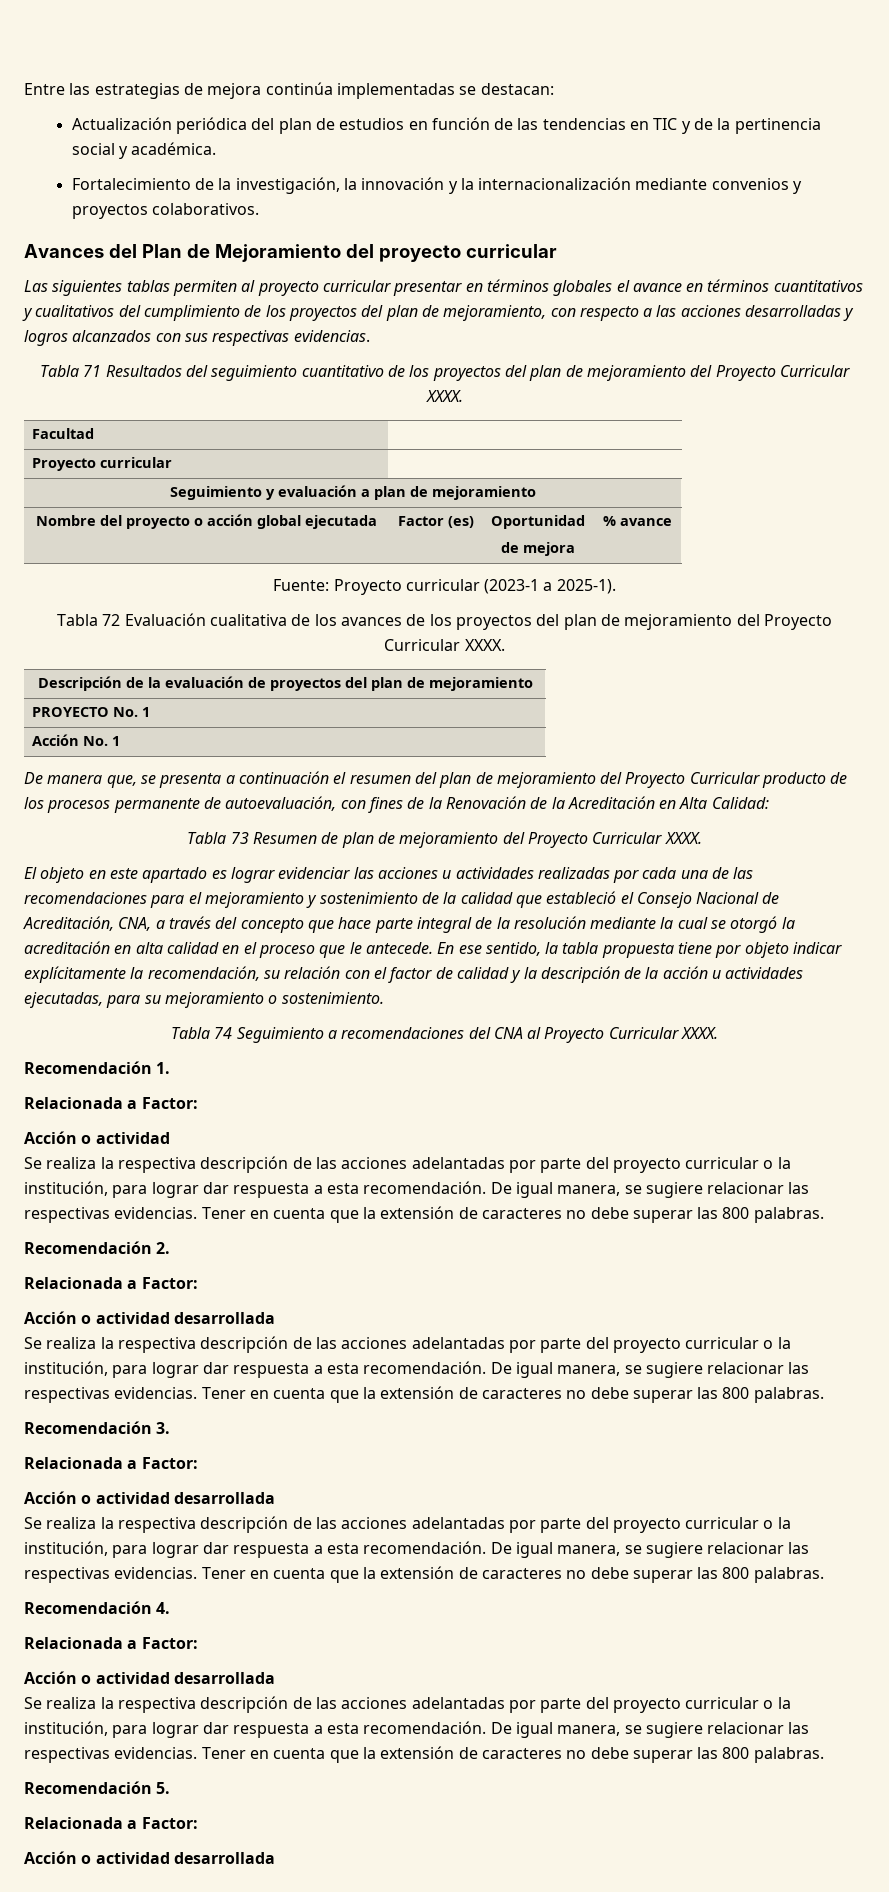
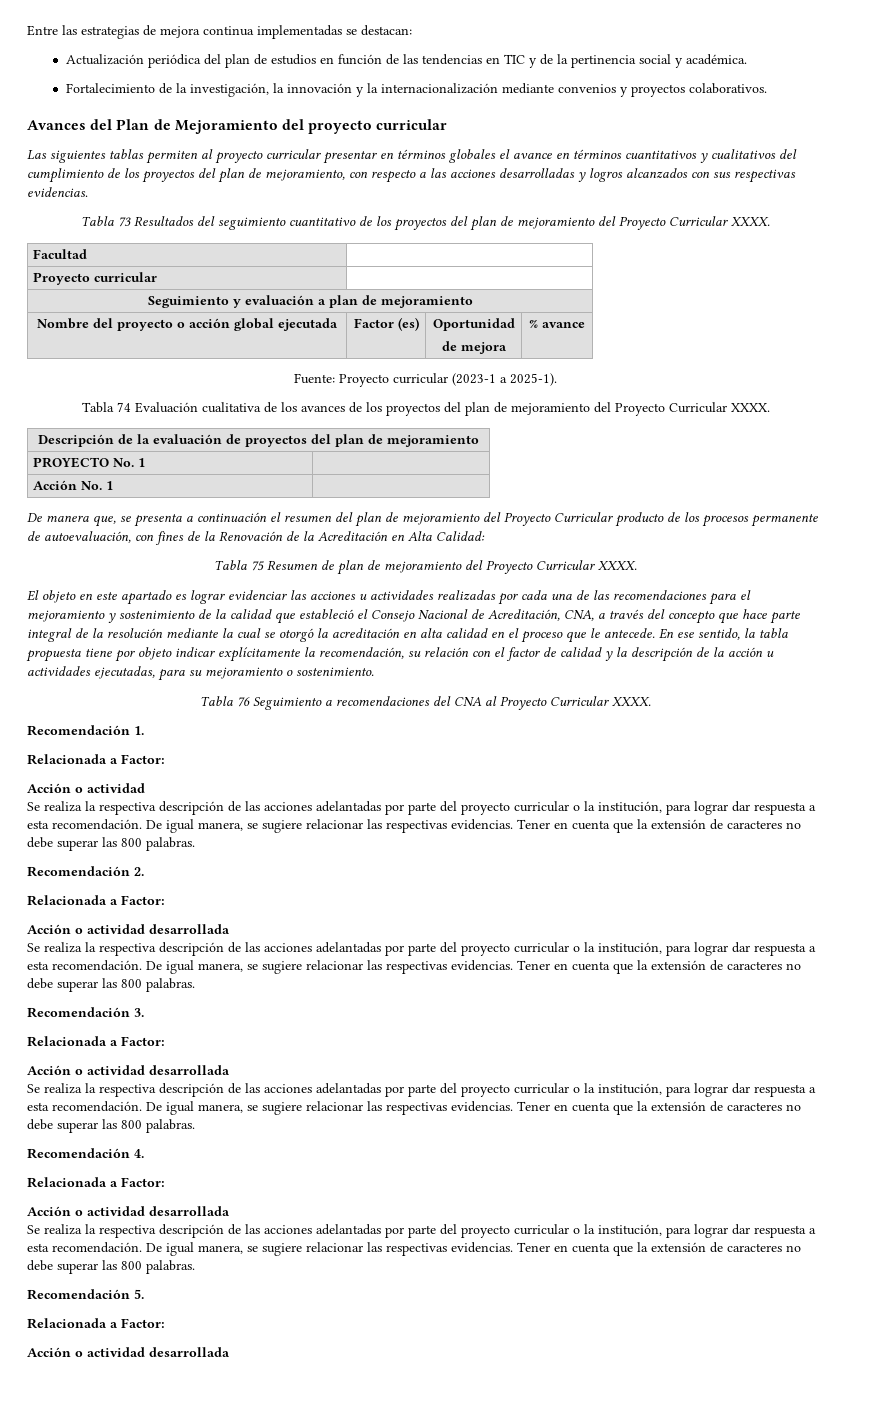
[265,82,333,95] continúa -> [203,26,254,36] continua
[83,365,102,377] 71 -> [118,217,131,227] 73
[102,614,121,626] 72 -> [116,402,131,412] 74
[230,832,249,844] 73 -> [251,561,264,571] 75
[214,1027,233,1039] 74 -> [237,697,250,707] 76

